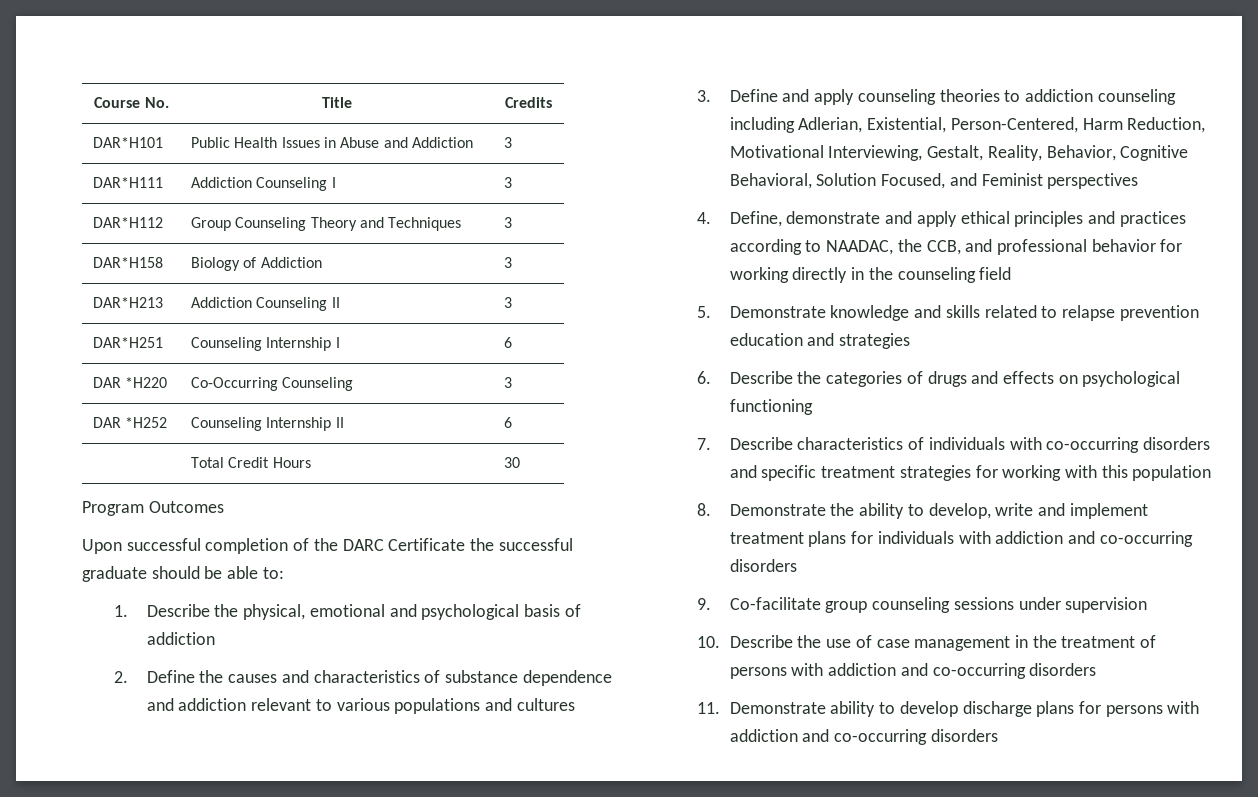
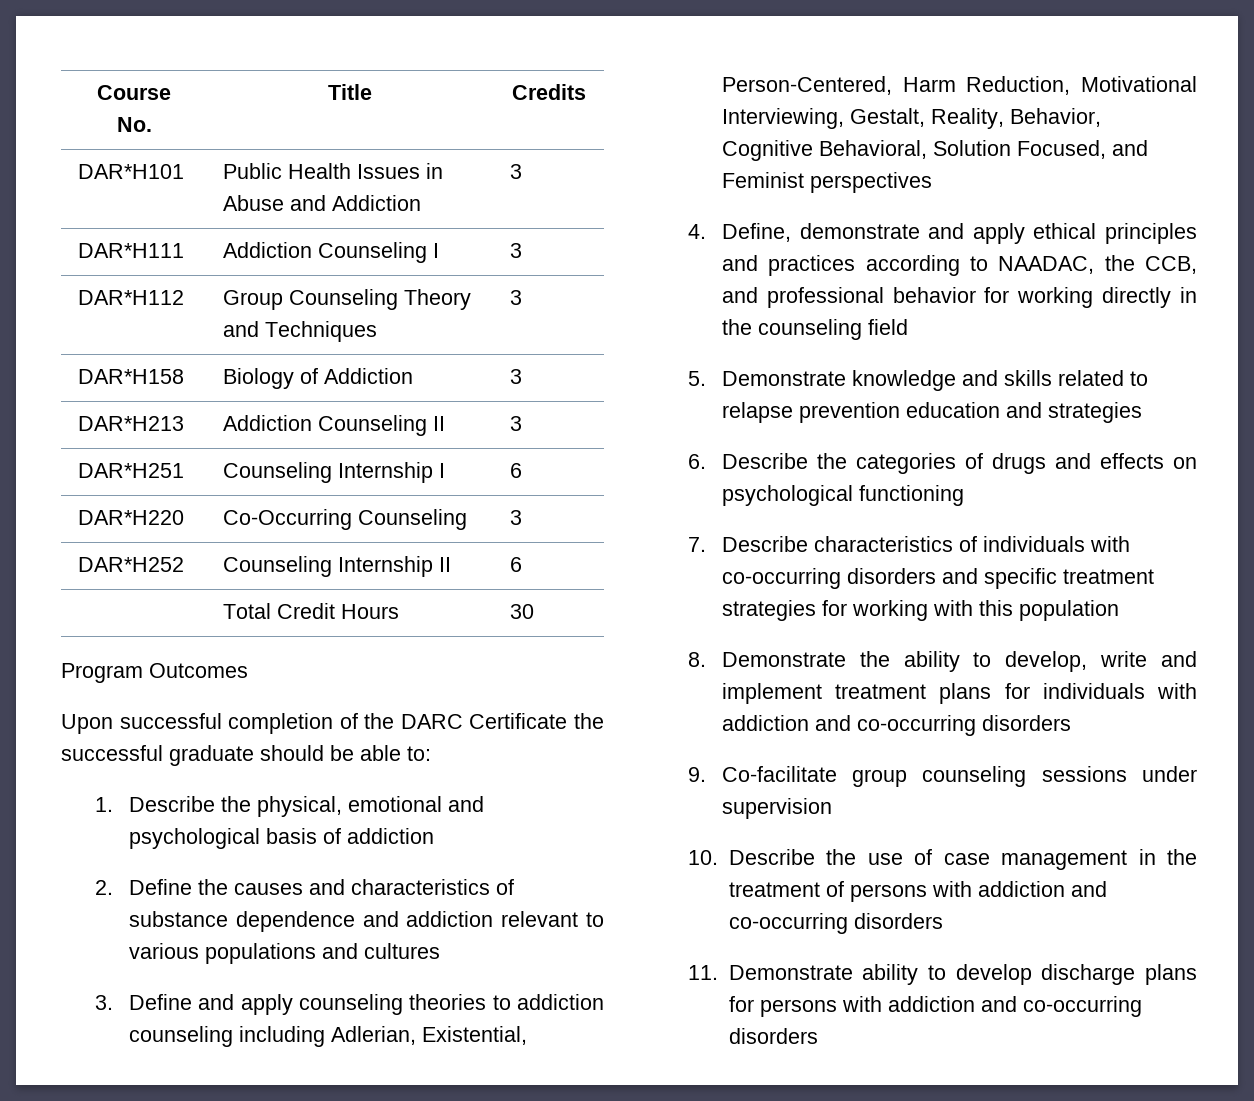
[93,377,168,388] DAR *H220 -> [78,510,185,525] DAR*H220
[93,417,168,428] DAR *H252 -> [78,557,185,572] DAR*H252

